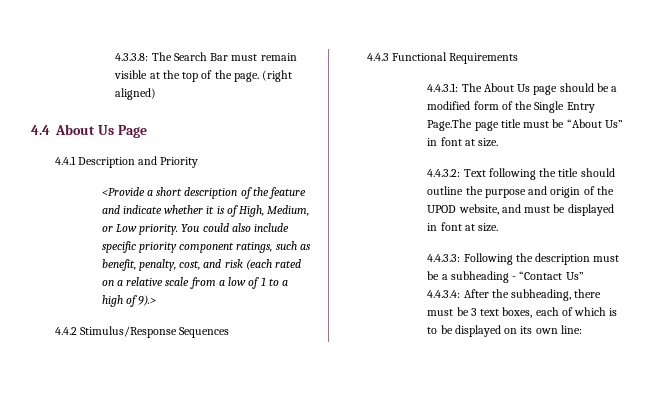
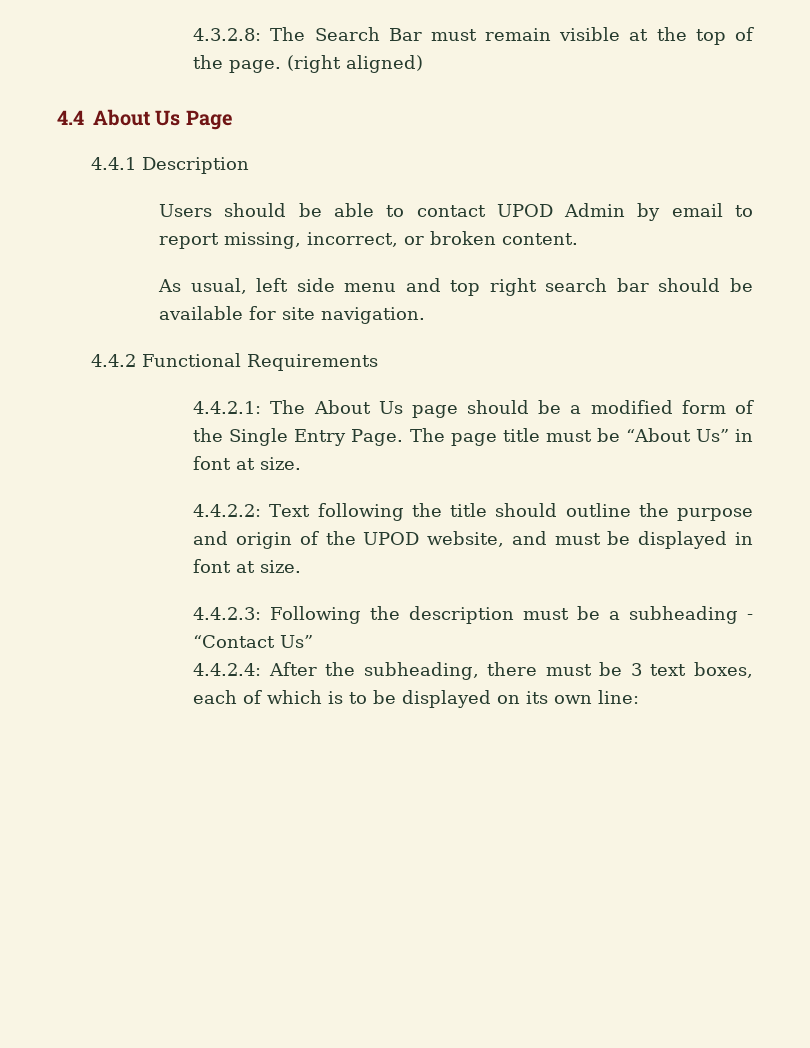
[115,53,149,61] 4.3.3.8: -> [193,28,262,41] 4.3.2.8:
[138,156,199,168] [101,187,307,199] [101,205,310,217] [101,223,290,235] [101,241,311,253] [101,259,302,271] [101,277,288,289] [101,295,157,307] [54,326,230,338] [366,53,389,61] and Priority // <Provide a short description of the feature and indicate whether it is of High, Medium, or Low priority. You could also include specific priority component ratings, such as benefit, penalty, cost, and risk (each rated on a relative scale from a low of 1 to a high of 9).> // 4.4.2 Stimulus/Response Sequences // 4.4.3 -> [159,203,753,221] [159,231,579,249] [158,278,753,296] [159,306,426,324] [91,354,137,367] // Users should be able to contact UPOD Admin by email to report missing, incorrect, or broken content. // As usual, left side menu and top right search bar should be available for site navigation. // 4.4.2
[427,83,459,92] 4.4.3.1: -> [193,401,262,414] 4.4.2.1:
[427,119,473,131] Page.The -> [351,428,445,446] Page. The
[427,169,461,177] 4.4.3.2: -> [193,504,262,517] 4.4.2.2:
[427,254,461,262] 4.4.3.3: -> [193,607,262,620] 4.4.2.3:
[427,290,461,298] 4.4.3.4: -> [193,663,262,676] 4.4.2.4:

